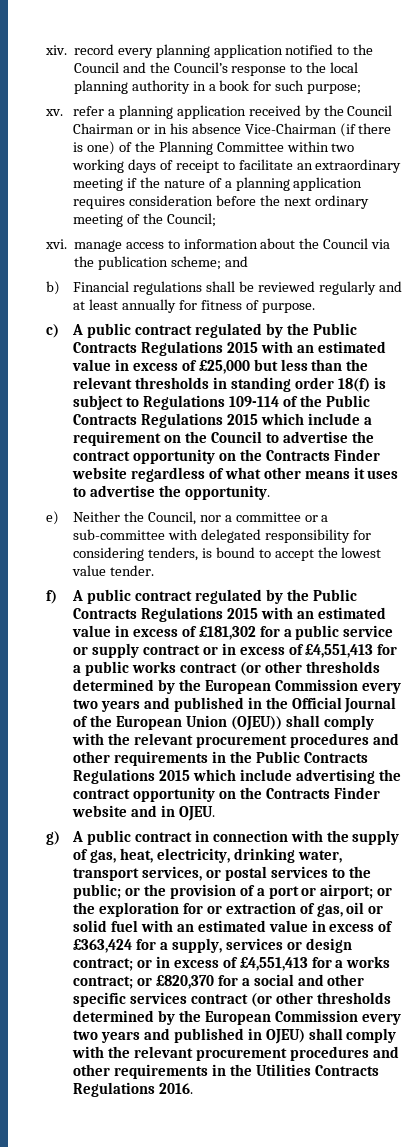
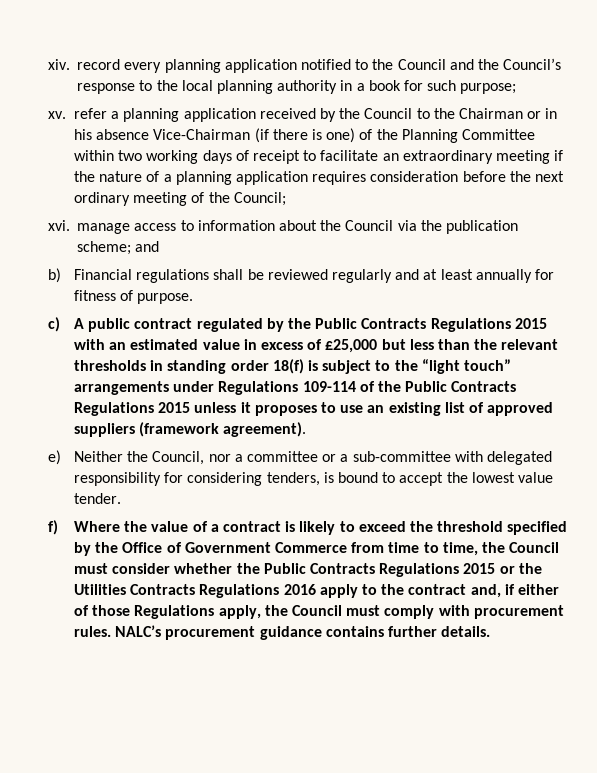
(393, 110) none -> [416,108,455,119] to the
(139, 402) none -> [394,359,511,374] [74,381,215,395] the “light touch” arrangements under
[260,413,372,425] [73,431,374,446] [73,449,380,464] [72,467,399,482] [73,485,270,500] which include a requirement on the Council to advertise the contract opportunity on the Contracts Finder website regardless of what other means it uses to advertise the opportunity. -> [194,402,554,416] [74,422,307,437] unless it proposes to use an existing list of approved suppliers (framework agreement).
[72,589,357,604] [73,607,386,622] [72,625,394,640] [73,643,398,658] [73,661,380,676] [73,679,401,694] [73,697,397,713] [73,715,374,731] [72,733,399,748] [73,751,368,766] [73,769,401,784] [73,787,380,802] [72,805,215,821] [45,830,400,845] [73,848,342,863] [73,866,371,881] [73,884,393,899] [73,902,384,917] [73,920,394,932] [73,938,352,953] [73,956,391,971] [73,974,365,989] [73,992,391,1007] [73,1010,401,1025] [73,1028,397,1044] [72,1046,399,1061] [73,1064,379,1079] [73,1082,193,1097] A public contract regulated by the Public Contracts Regulations 2015 with an estimated value in excess of £181,302 for a public service or supply contract or in excess of £4,551,413 for a public works contract (or other thresholds determined by the European Commission every two years and published in the Official Journal of the European Union (OJEU)) shall comply with the relevant procurement procedures and other requirements in the Public Contracts Regulations 2015 which include advertising the contract opportunity on the Contracts Finder website and in OJEU. // g) A public contract in connection with the supply of gas, heat, electricity, drinking water, transport services, or postal services to the public; or the provision of a port or airport; or the exploration for or extraction of gas, oil or solid fuel with an estimated value in excess of £363,424 for a supply, services or design contract; or in excess of £4,551,413 for a works contract; or £820,370 for a social and other specific services contract (or other thresholds determined by the European Commission every two years and published in OJEU) shall comply with the relevant procurement procedures and other requirements in the Utilities Contracts Regulations 2016. -> [74,521,568,535] [74,542,560,556] [74,563,542,577] [74,584,559,598] [74,605,564,619] [74,625,491,640] Where the value of a contract is likely to exceed the threshold specified by the Office of Government Commerce from time to time, the Council must consider whether the Public Contracts Regulations 2015 or the Utilities Contracts Regulations 2016 apply to the contract and, if either of those Regulations apply, the Council must comply with procurement rules. NALC’s procurement guidance contains further details.

